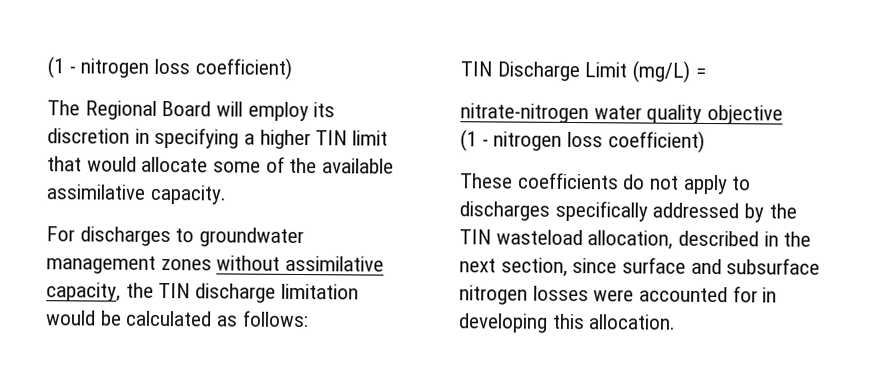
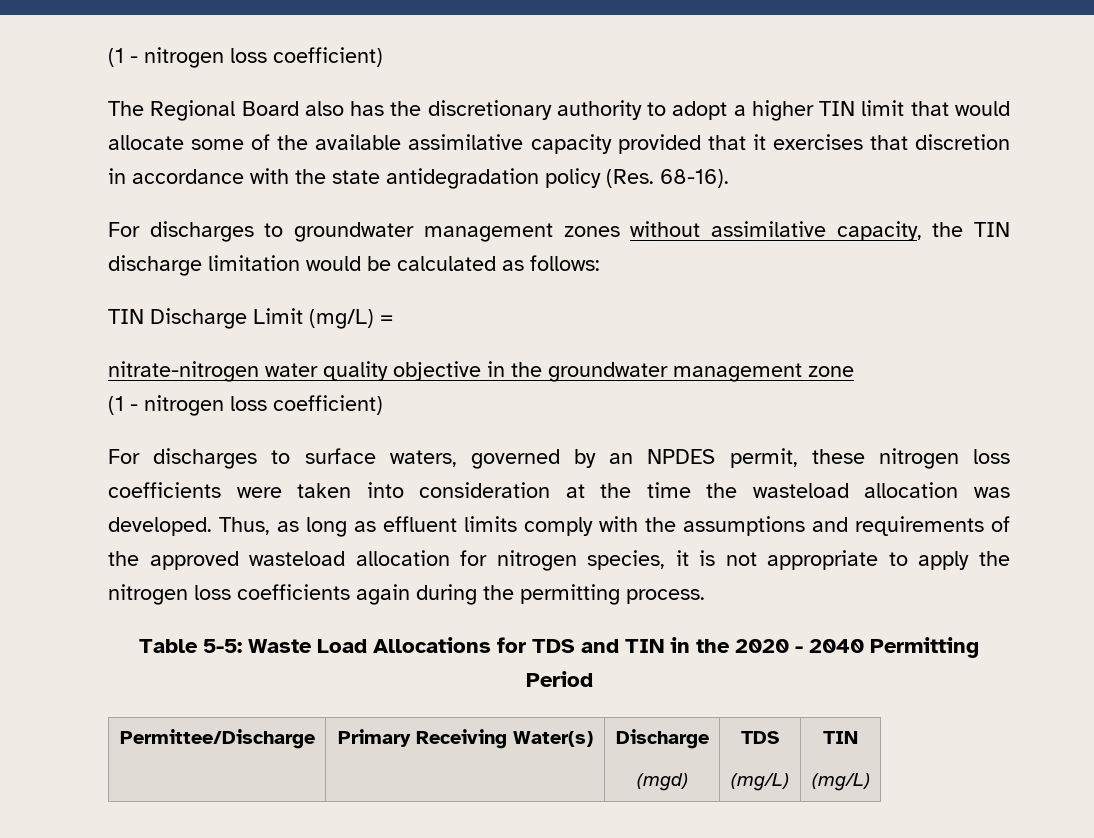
[216,101,336,122] [47,127,240,149] will employ its discretion in specifying -> [304,100,728,120] also has the discretionary authority to adopt
[149,184,227,205] capacity. -> [530,134,1011,154] [108,168,729,189] capacity provided that it exercises that discretion in accordance with the state antidegradation policy (Res. 68-16).
[460,129,705,153] [460,172,752,195] [459,200,797,223] [459,229,812,250] [459,257,821,277] [459,285,778,305] [458,313,677,333] // (1 - nitrogen loss coefficient) // These coefficients do not apply to discharges specifically addressed by the TIN wasteload allocation, described in the next section, since surface and subsurface nitrogen losses were accounted for in developing this allocation. -> [487,361,854,382] [108,395,383,416] [108,448,1010,469] [108,482,1010,498] [108,516,1010,537] [108,550,1011,571] [108,584,705,605] [139,637,979,658] [525,671,593,687] [119,729,315,749] [337,729,593,749] [615,729,709,749] [636,773,688,791] [741,731,779,744] [731,773,789,791] [823,731,858,744] [811,773,870,791] in the groundwater management zone // (1 - nitrogen loss coefficient) // For discharges to surface waters, governed by an NPDES permit, these nitrogen loss coefficients were taken into consideration at the time the wasteload allocation was developed. Thus, as long as effluent limits comply with the assumptions and requirements of the approved wasteload allocation for nitrogen species, it is not appropriate to apply the nitrogen loss coefficients again during the permitting process. // Table 5-5: Waste Load Allocations for TDS and TIN in the 2020 - 2040 Permitting Period // Permittee/Discharge | Primary Receiving Water(s) | Discharge // (mgd) | TDS // (mg/L) | TIN // (mg/L)

